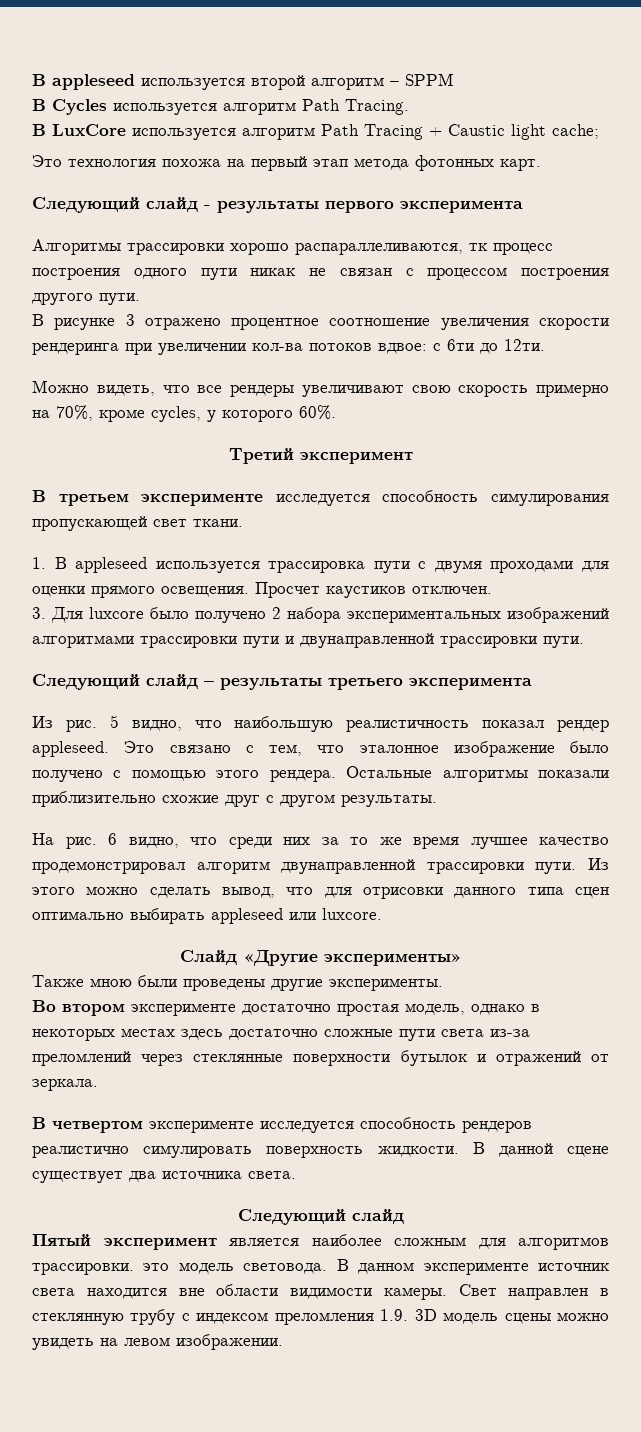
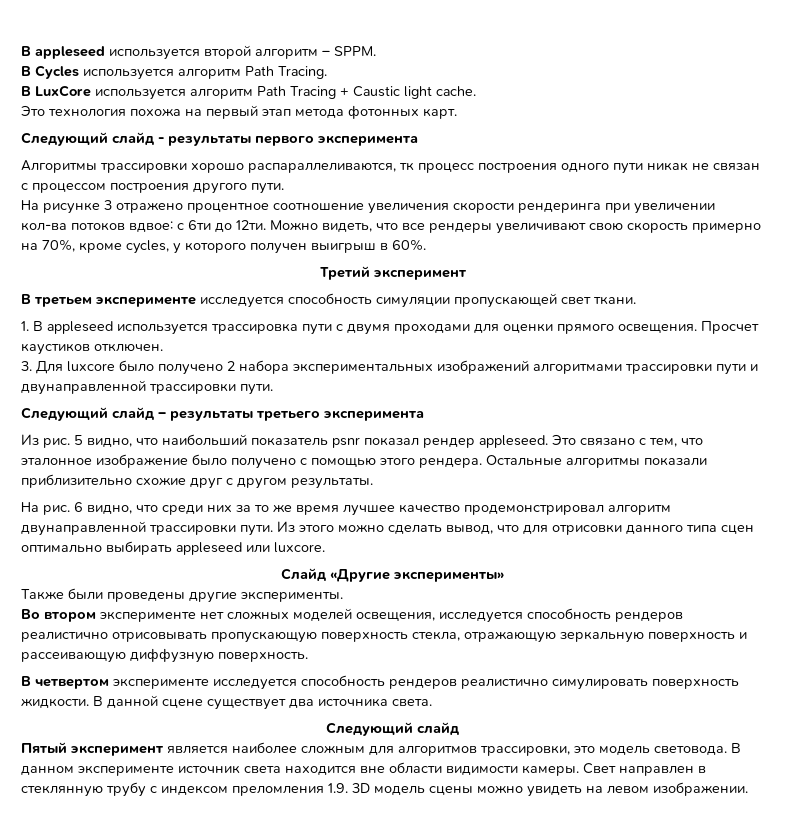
[405,73,454,86] SPPM -> [334,46,376,56] SPPM.
[552,124,599,139] cache; -> [436,86,476,96] cache.
[32,314,44,326] В -> [21,200,39,210] На
(545, 345) // -> (266, 225) none
(293, 416) none -> [250,243,388,254] получен выигрыш в
[491,493,609,506] симулирования -> [376,297,450,308] симуляции
[234,716,470,732] наибольшую реалистичность -> [162,434,360,448] наибольший показатель psnr
[90,978,132,987] мною -> (64, 594) none
[242,1003,540,1016] [32,1028,530,1041] [32,1050,609,1066] [32,1079,98,1091] достаточно простая модель, однако в некоторых местах здесь достаточно сложные пути света из-за преломлений через стеклянные поверхности бутылок и отражений от зеркала. -> [200,608,683,623] [21,631,747,643] [21,648,308,663] нет сложных моделей освещения, исследуется способность рендеров реалистично отрисовывать пропускающую поверхность стекла, отражающую зеркальную поверхность и рассеивающую диффузную поверхность.
[32,1263,134,1275] трассировки. -> [480,745,570,756] трассировки,

